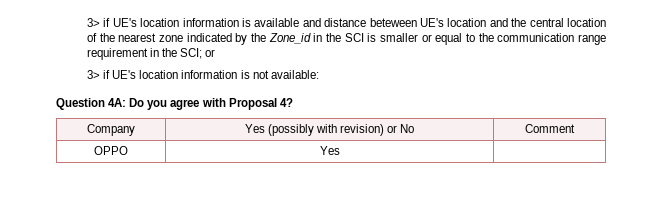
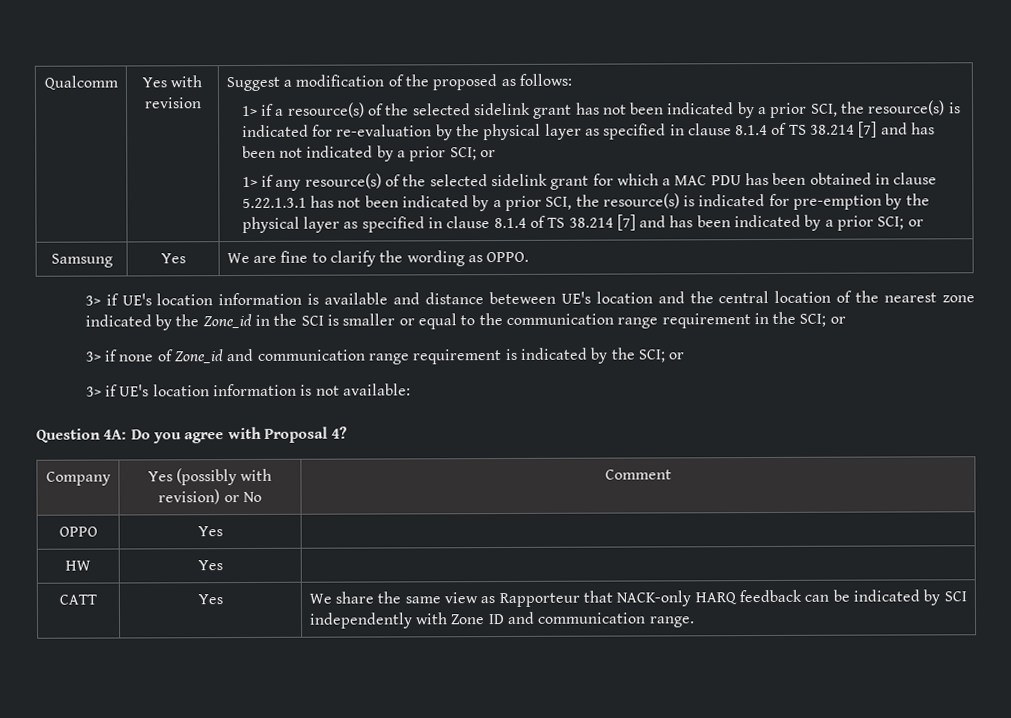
(87, 22) none -> [43,75,118,90] [141,75,203,88] [143,97,202,109] [225,73,572,92] [241,100,961,119] [241,121,936,141] [241,145,496,162] [241,172,938,191] [241,193,930,212] [241,214,924,234] [50,253,113,268] [160,253,186,264] [226,250,530,267] Qualcomm | Yes with revision | Suggest a modification of the proposed as follows: // 1> if a resource(s) of the selected sidelink grant has not been indicated by a prior SCI, the resource(s) is indicated for re-evaluation by the physical layer as specified in clause 8.1.4 of TS 38.214 [7] and has been not indicated by a prior SCI; or // 1> if any resource(s) of the selected sidelink grant for which a MAC PDU has been obtained in clause 5.22.1.3.1 has not been indicated by a prior SCI, the resource(s) is indicated for pre-emption by the physical layer as specified in clause 8.1.4 of TS 38.214 [7] and has been indicated by a prior SCI; or // Samsung | Yes | We are fine to clarify the wording as OPPO. //
(216, 53) none -> [84,347,686,365] // 3> if none of Zone_id and communication range requirement is indicated by the SCI; or
(340, 150) none -> [65,560,91,571] [197,560,223,571] [59,594,97,605] [197,594,223,605] [308,589,967,608] [308,611,695,629] // HW | Yes | // CATT | Yes | We share the same view as Rapporteur that NACK-only HARQ feedback can be indicated by SCI independently with Zone ID and communication range.

